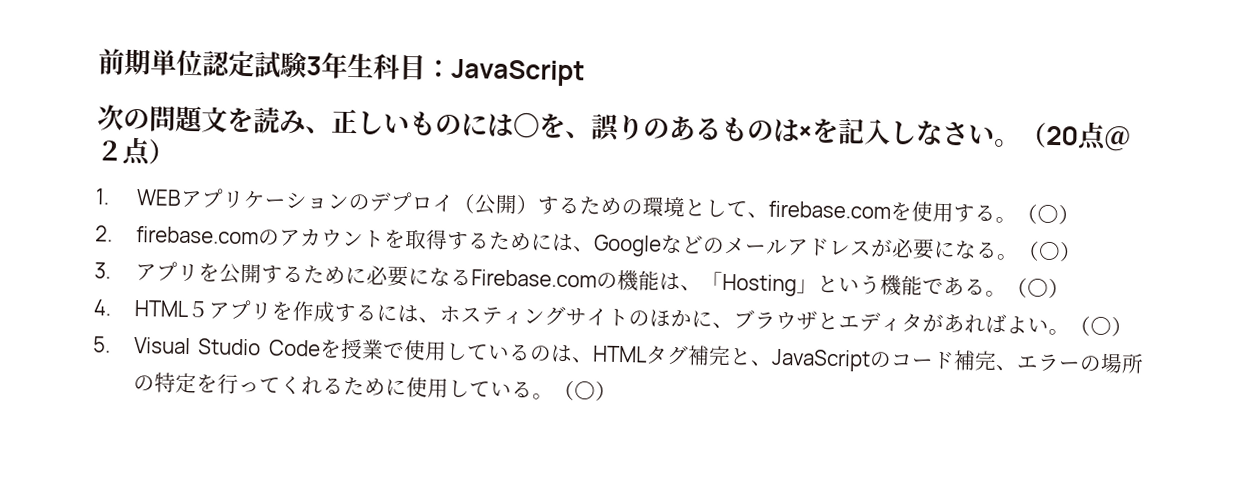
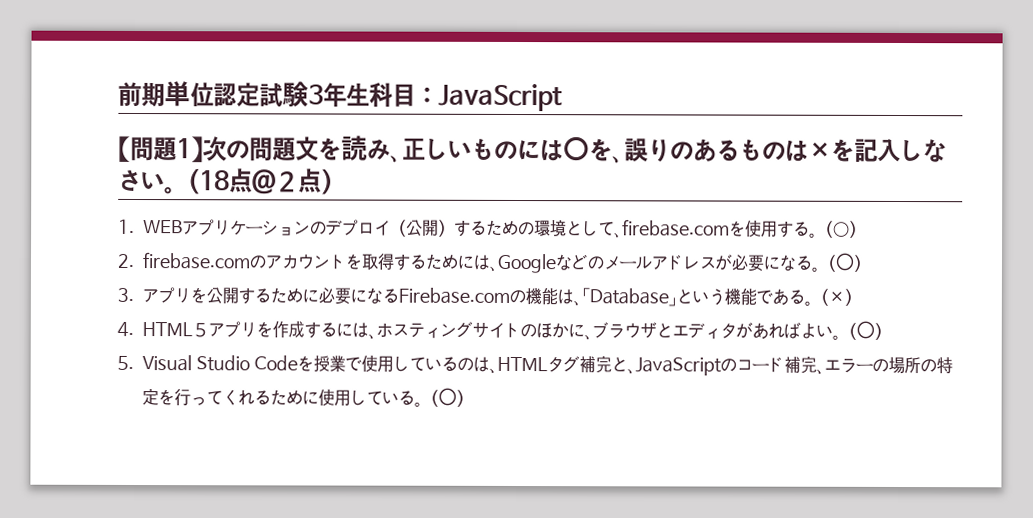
(585, 72) none -> [118,135,204,163] 【問題1】
[1046,125,1079,146] 20 -> [199,170,230,191] 18
[1036,204,1059,224] 〇 -> [832,221,850,237] ○
[721,273,797,297] Hosting -> [588,288,669,305] Database
[1026,278,1049,297] 〇 -> [827,290,845,303] ×

